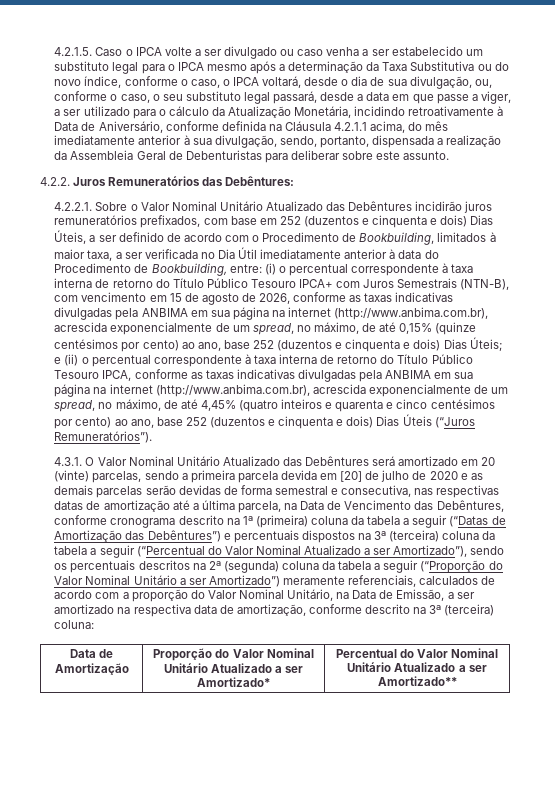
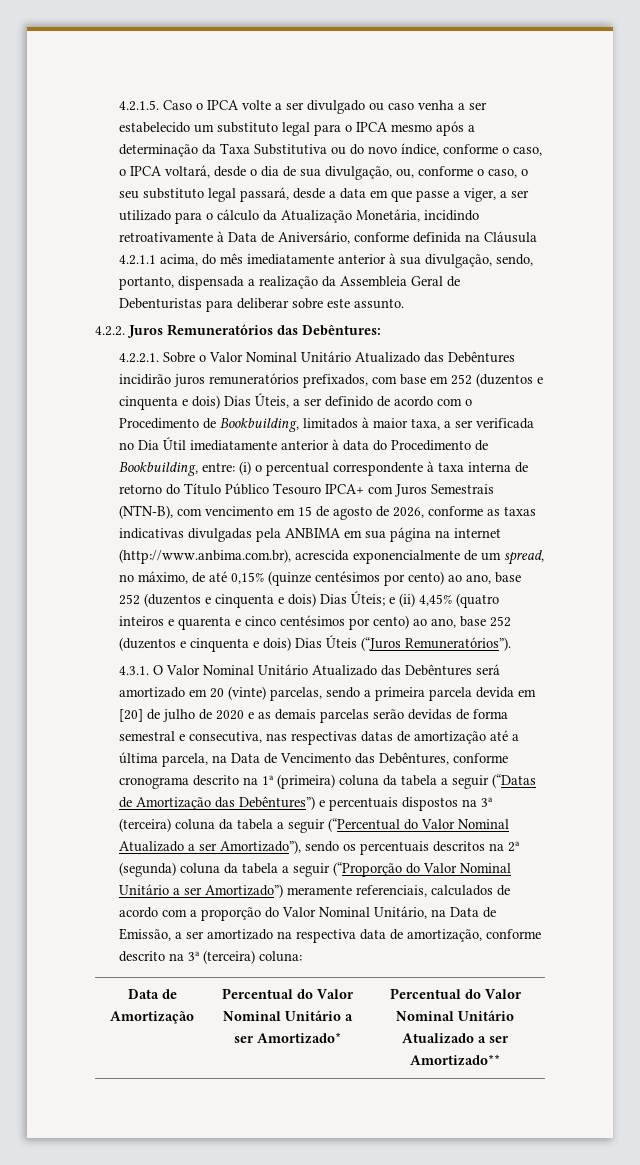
[81,354,473,367] [54,369,474,382] [54,384,509,397] [54,399,198,412] o percentual correspondente à taxa interna de retorno do Título Público Tesouro IPCA, conforme as taxas indicativas divulgadas pela ANBIMA em sua página na internet (http://www.anbima.com.br), acrescida exponencialmente de um spread, no máximo, de até -> (415, 600) none
[153,648,314,661] [163,663,272,673] Proporção do Valor Nominal Unitário Atualizado -> [221,988,354,999] [222,1010,341,1021] Percentual do Valor Nominal Unitário

